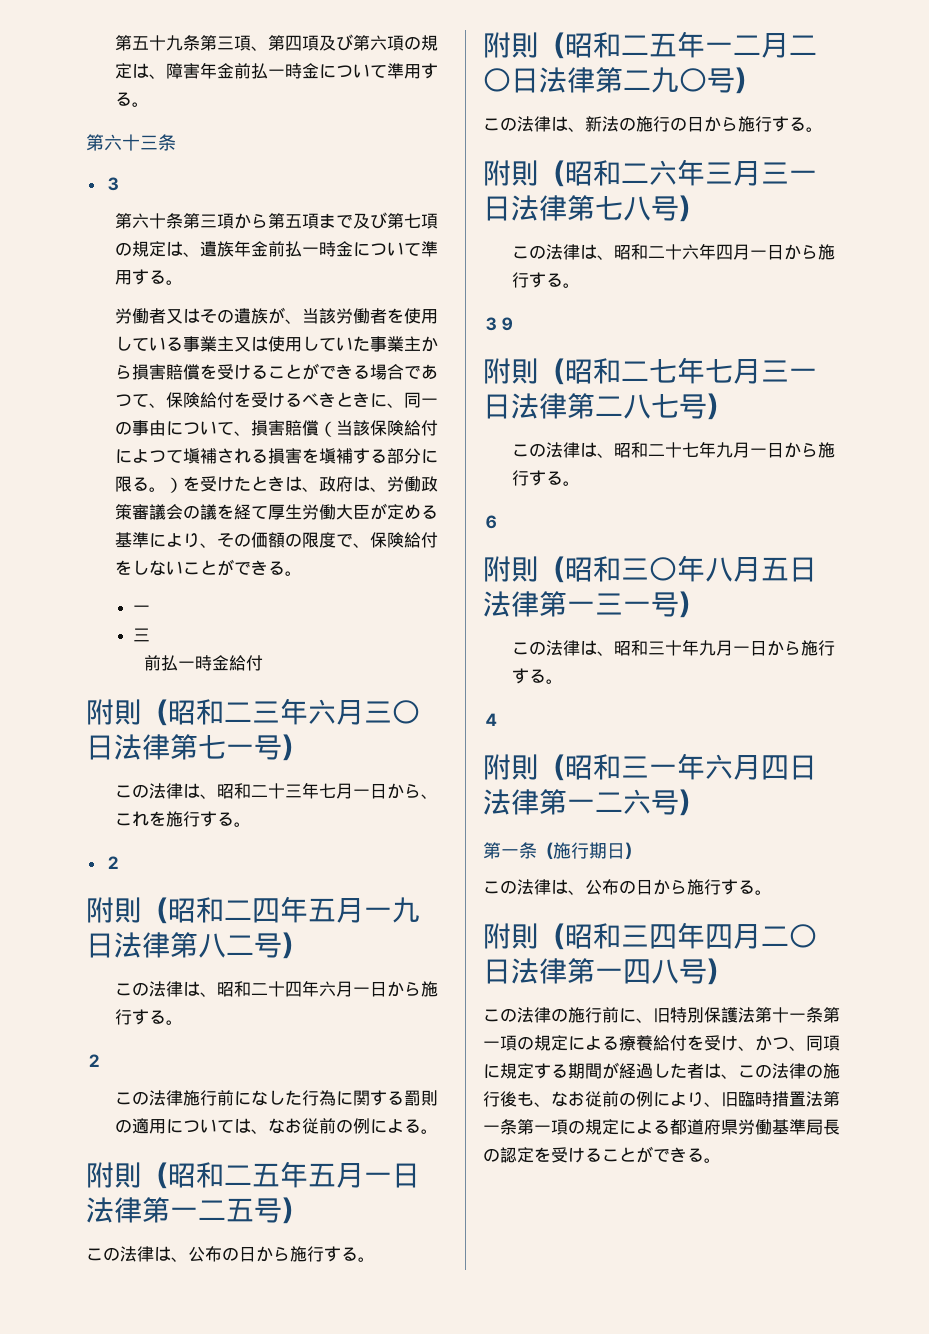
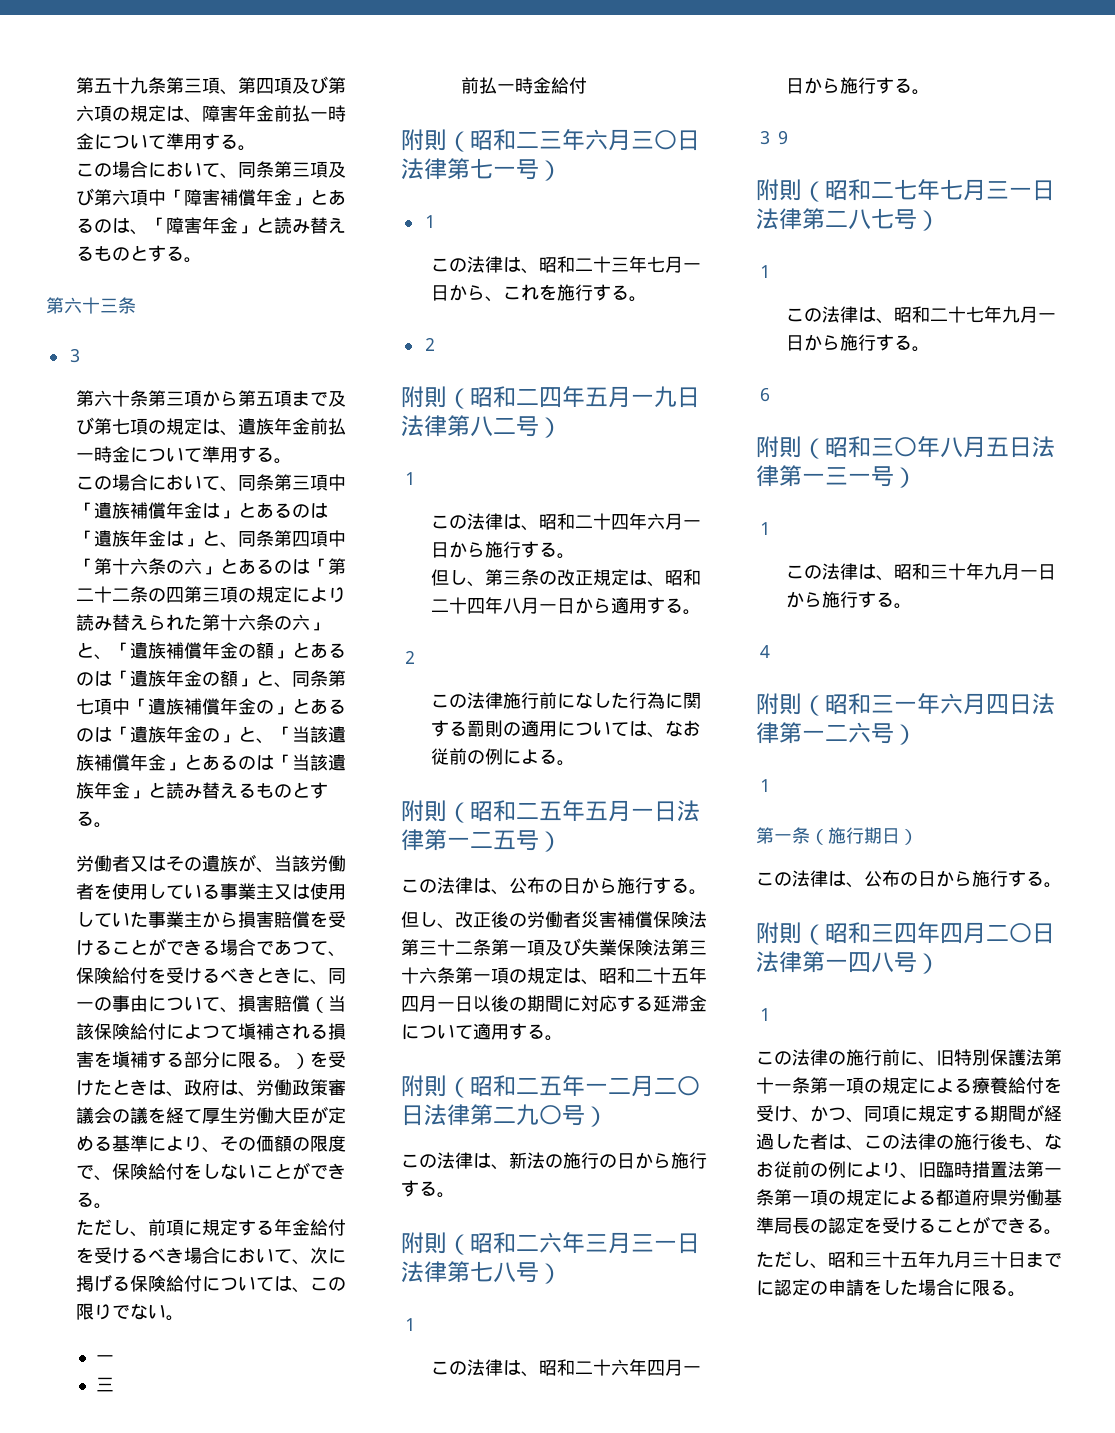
(149, 104) none -> [75,161,346,179] [75,188,346,206] [75,217,346,235] [75,245,202,263] // この場合において、同条第三項及び第六項中「障害補償年金」とあるのは、「障害年金」と読み替えるものとする。
(183, 282) none -> [75,474,346,492] [75,502,328,519] [75,530,346,548] [75,558,346,575] [75,586,346,603] [75,614,328,631] [75,642,346,660] [75,670,346,688] [75,698,346,715] [75,726,346,744] [75,754,346,771] [75,782,328,799] [75,811,112,828] // この場合において、同条第三項中「遺族補償年金は」とあるのは「遺族年金は」と、同条第四項中「第十六条の六」とあるのは「第二十二条の四第三項の規定により読み替えられた第十六条の六」と、「遺族補償年金の額」とあるのは「遺族年金の額」と、同条第七項中「遺族補償年金の」とあるのは「遺族年金の」と、「当該遺族補償年金」とあるのは「当該遺族年金」と読み替えるものとする。
(302, 573) none -> [75,1219,346,1237] [75,1247,346,1265] [75,1274,346,1293] [75,1303,184,1321] // ただし、前項に規定する年金給付を受けるべき場合において、次に掲げる保険給付については、この限りでない。
(308, 747) none -> [420,215,439,228] // １
(308, 945) none -> [401,472,419,485] // １
(183, 1022) none -> [430,569,701,587] [430,597,701,615] // 但し、第三条の改正規定は、昭和二十四年八月一日から適用する。
(375, 1259) none -> [401,911,707,929] [401,938,707,956] [401,967,707,985] [401,995,707,1012] [401,1023,563,1041] // 但し、改正後の労働者災害補償保険法第三十二条第一項及び失業保険法第三十六条第一項の規定は、昭和二十五年四月一日以後の期間に対応する延滞金について適用する。
(705, 208) none -> [401,1318,419,1331] // １
(733, 406) none -> [756,265,774,278] // １
(705, 604) none -> [756,522,774,535] // １
(705, 802) none -> [756,779,774,792] // １
(733, 971) none -> [756,1008,774,1021] // １
(721, 1160) none -> [756,1251,1062,1269] [756,1279,1026,1297] // ただし、昭和三十五年九月三十日までに認定の申請をした場合に限る。

